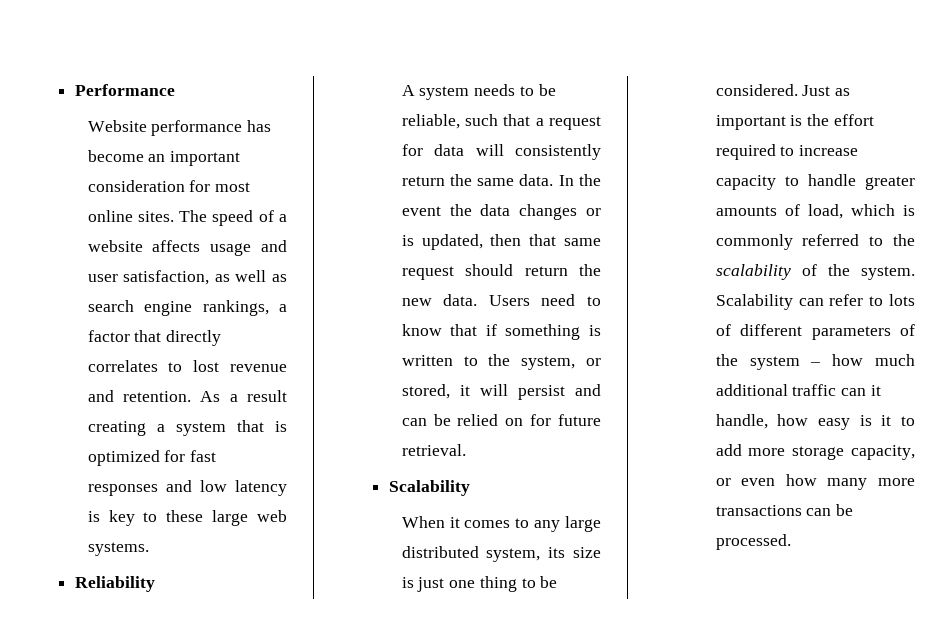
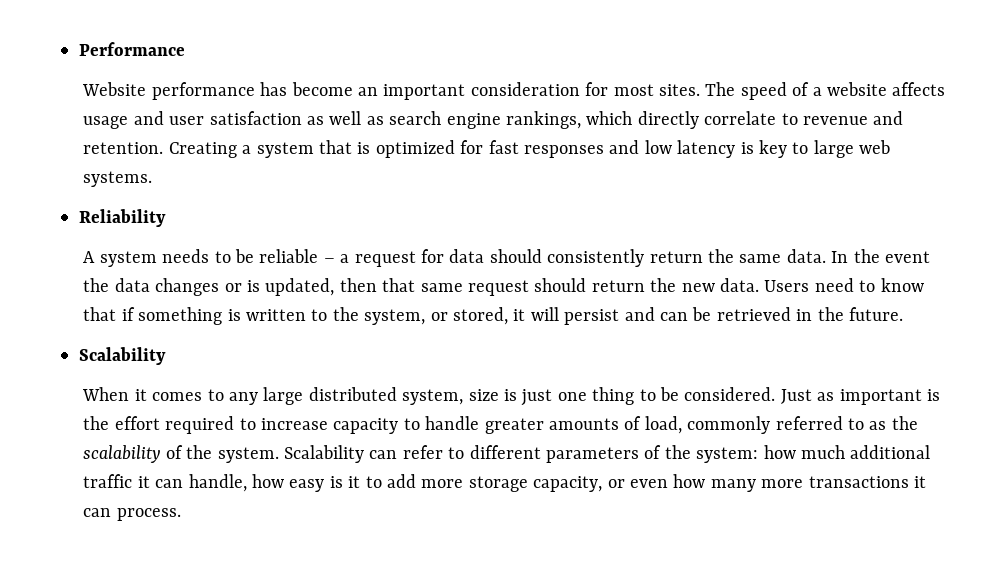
[87,210,133,222] online -> (654, 90) none
[123,270,210,285] satisfaction, -> [209,111,302,125] satisfaction
[279,304,287,312] [87,330,222,346] [87,360,287,372] [87,390,287,402] [87,421,146,436] a factor that directly correlates to lost revenue and retention. As a result creating -> [586,111,904,129] [83,142,237,158] which directly correlate to revenue and retention. Creating
[166,510,204,522] these -> (809, 148) none
[401,114,531,129] reliable, such that -> [259,249,335,263] reliable –
[475,144,504,156] will -> [489,249,542,263] should
[457,414,601,426] [401,444,466,456] relied on for future retrieval. -> [716,307,903,321] retrieved in the future.
[548,547,566,558] its -> (464, 397) none
[850,204,915,216] which is -> (682, 425) none
(884, 241) none -> [869,421,887,430] as
[889,294,915,306] [715,324,731,336] lots of -> (465, 453) none
[749,356,821,370] system – -> [696,447,759,463] system:
[841,385,881,396] can it -> [137,476,184,488] it can
[806,504,854,516] [715,534,791,550] can be processed. -> [913,476,926,488] [83,508,181,521] it can process.

